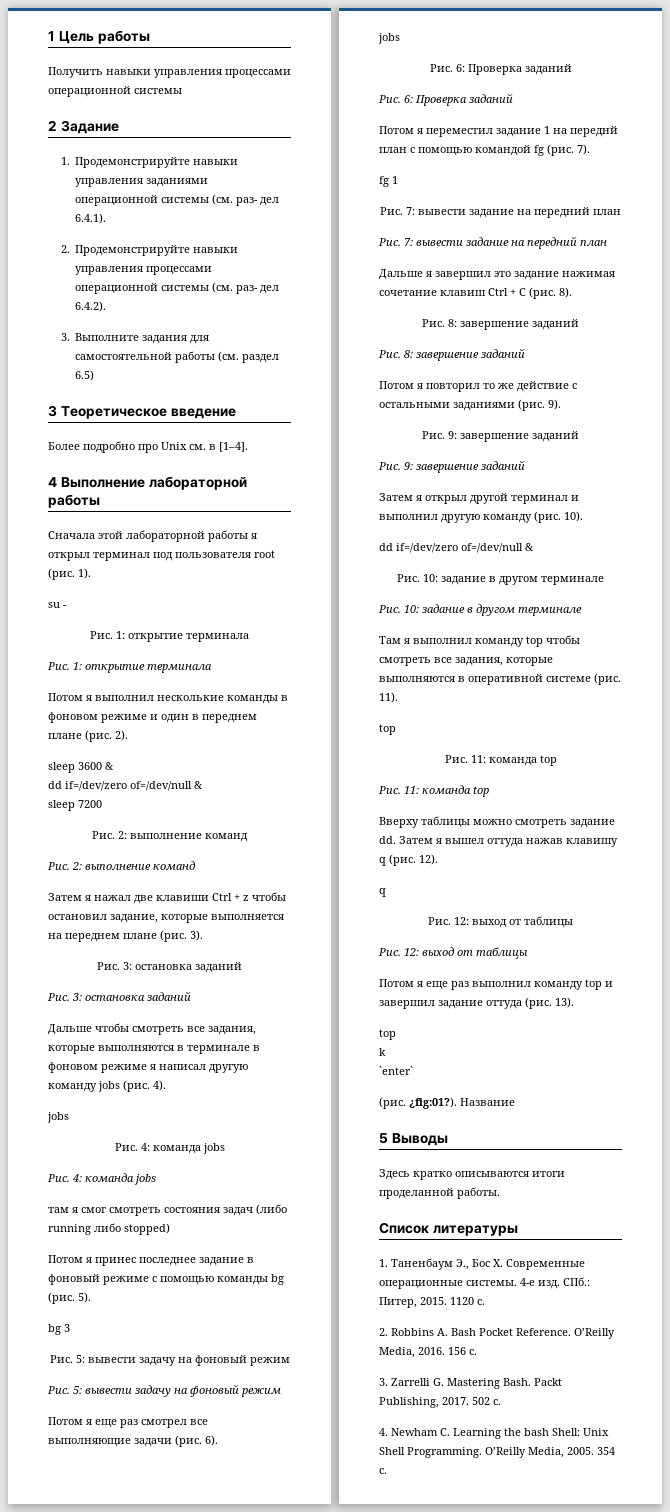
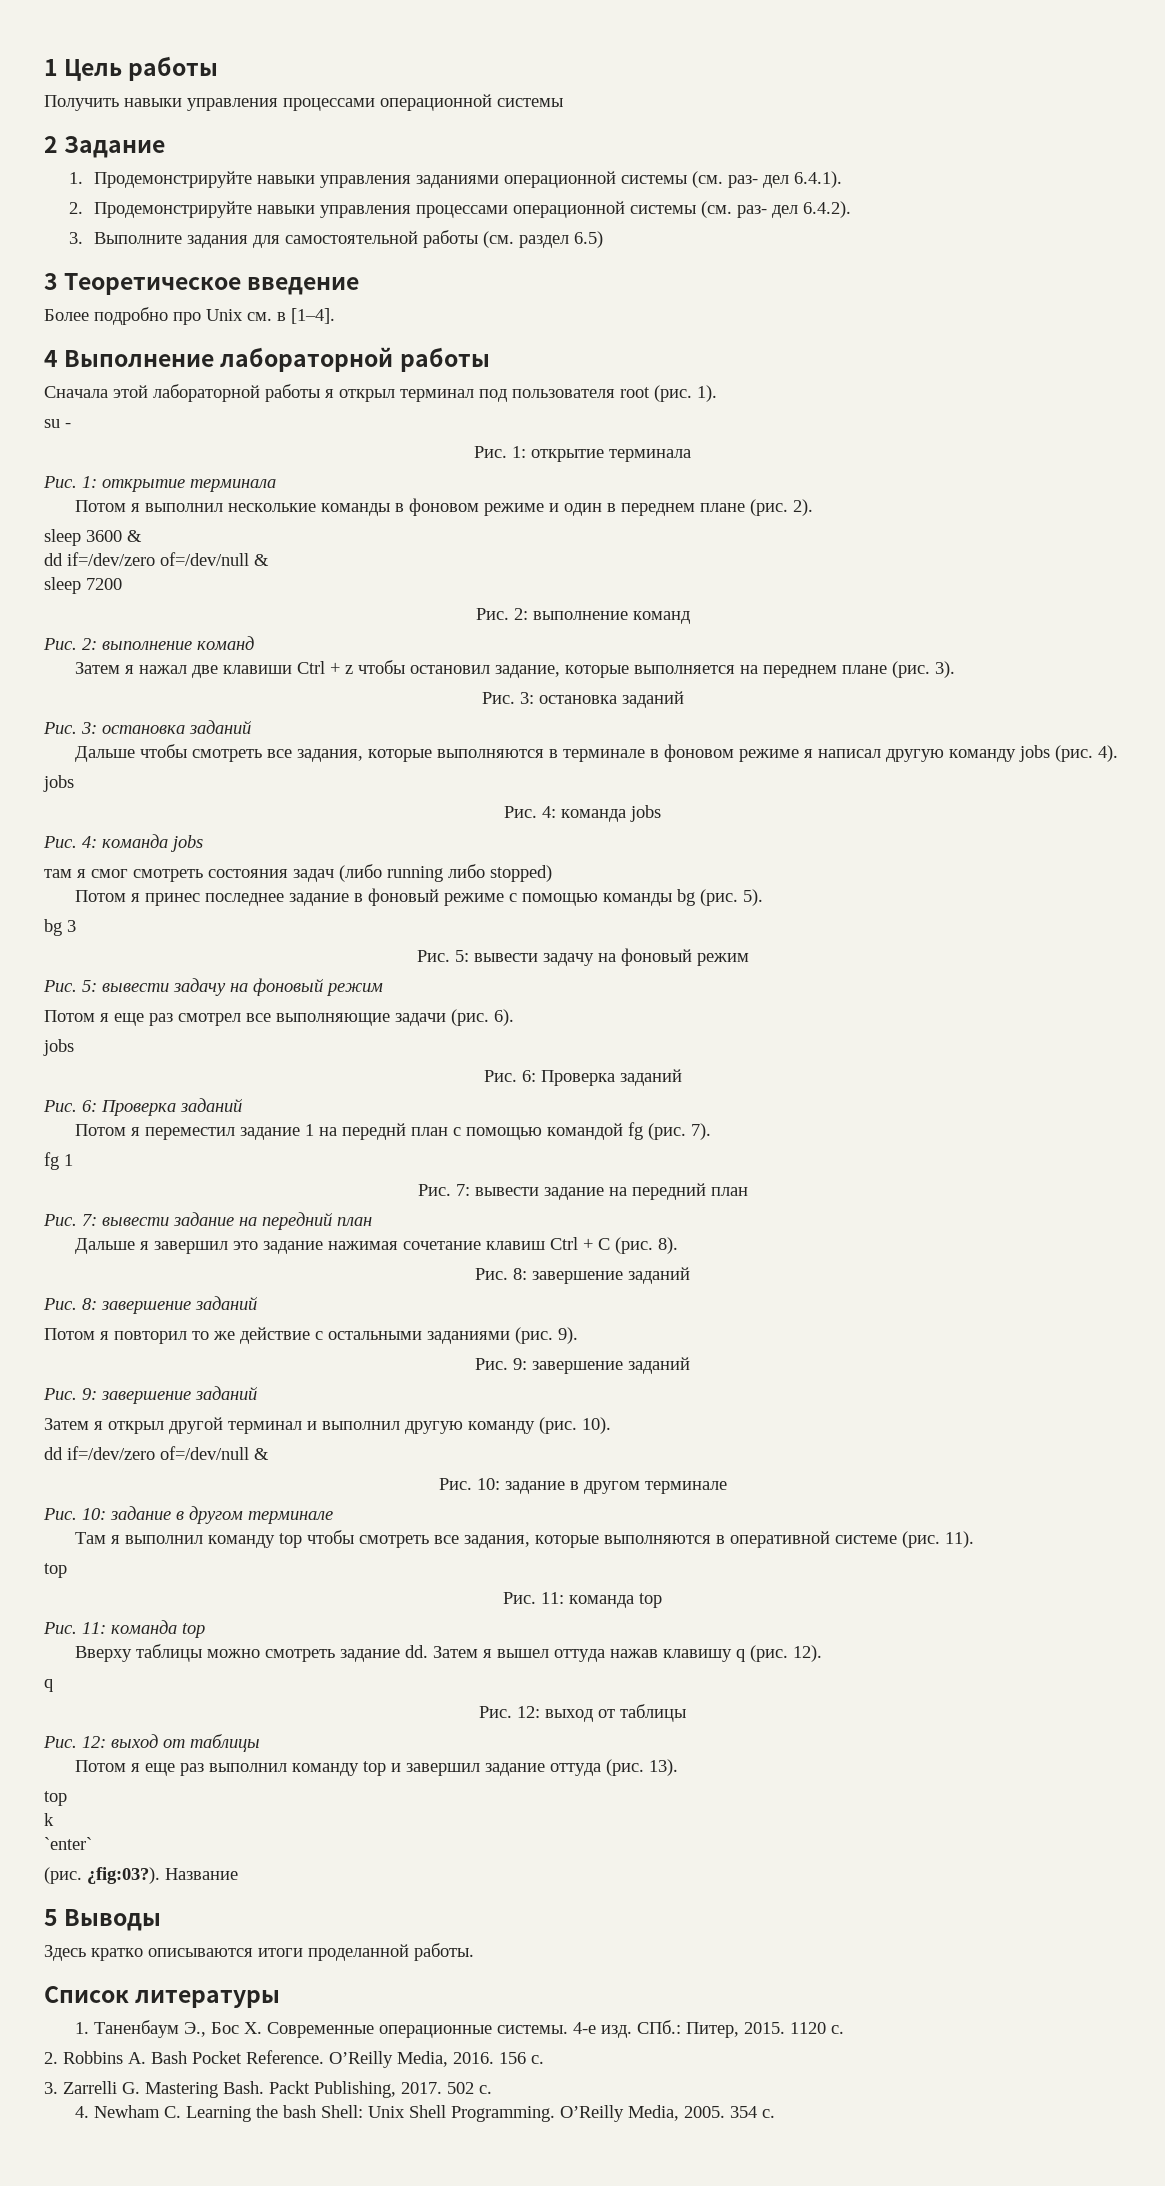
[409,1097,457,1109] ¿fig:01?). -> [87,1867,160,1884] ¿fig:03?).

